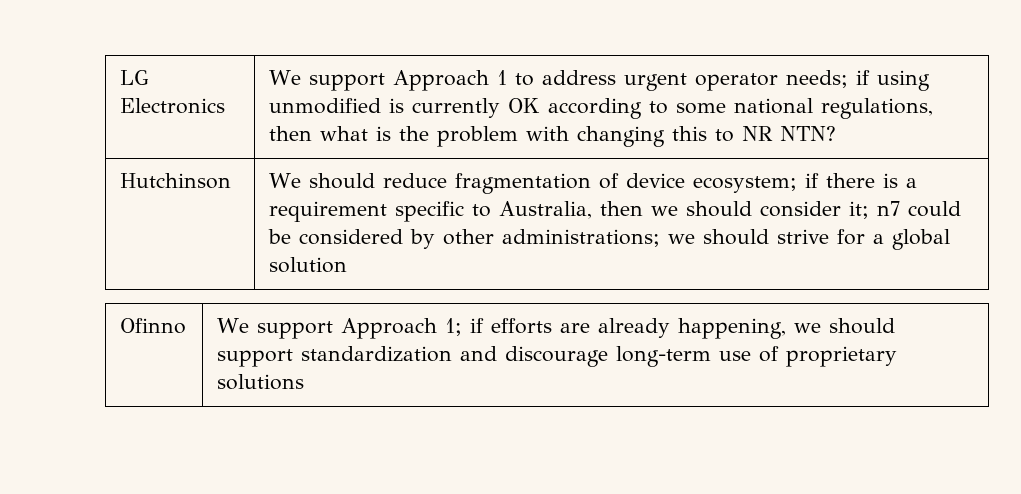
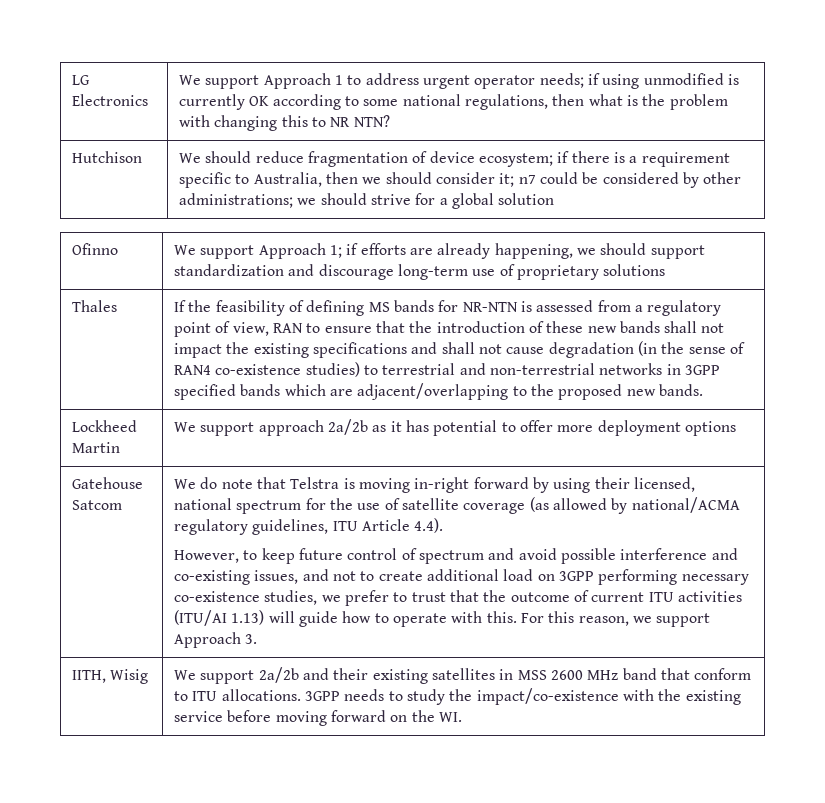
[120,173,232,189] Hutchinson -> [72,151,143,163] Hutchison
(305, 382) none -> [72,300,118,312] [174,300,722,316] [174,321,725,337] [174,341,745,358] [174,362,720,377] [174,383,703,400] [72,420,138,432] [72,442,121,453] [174,419,736,436] [72,477,144,489] [72,500,123,510] [174,477,695,493] [174,497,740,514] [174,518,444,535] [174,548,738,564] [174,569,749,585] [174,590,742,606] [174,610,711,627] [174,632,258,648] [72,669,149,684] [174,667,752,684] [174,688,741,705] [174,710,462,726] // Thales | If the feasibility of defining MS bands for NR-NTN is assessed from a regulatory point of view, RAN to ensure that the introduction of these new bands shall not impact the existing specifications and shall not cause degradation (in the sense of RAN4 co-existence studies) to terrestrial and non-terrestrial networks in 3GPP specified bands which are adjacent/overlapping to the proposed new bands. // Lockheed Martin | We support approach 2a/2b as it has potential to offer more deployment options // Gatehouse Satcom | We do note that Telstra is moving in-right forward by using their licensed, national spectrum for the use of satellite coverage (as allowed by national/ACMA regulatory guidelines, ITU Article 4.4). // However, to keep future control of spectrum and avoid possible interference and co-existing issues, and not to create additional load on 3GPP performing necessary co-existence studies, we prefer to trust that the outcome of current ITU activities (ITU/AI 1.13) will guide how to operate with this. For this reason, we support Approach 3. // IITH, Wisig | We support 2a/2b and their existing satellites in MSS 2600 MHz band that conform to ITU allocations. 3GPP needs to study the impact/co-existence with the existing service before moving forward on the WI.

